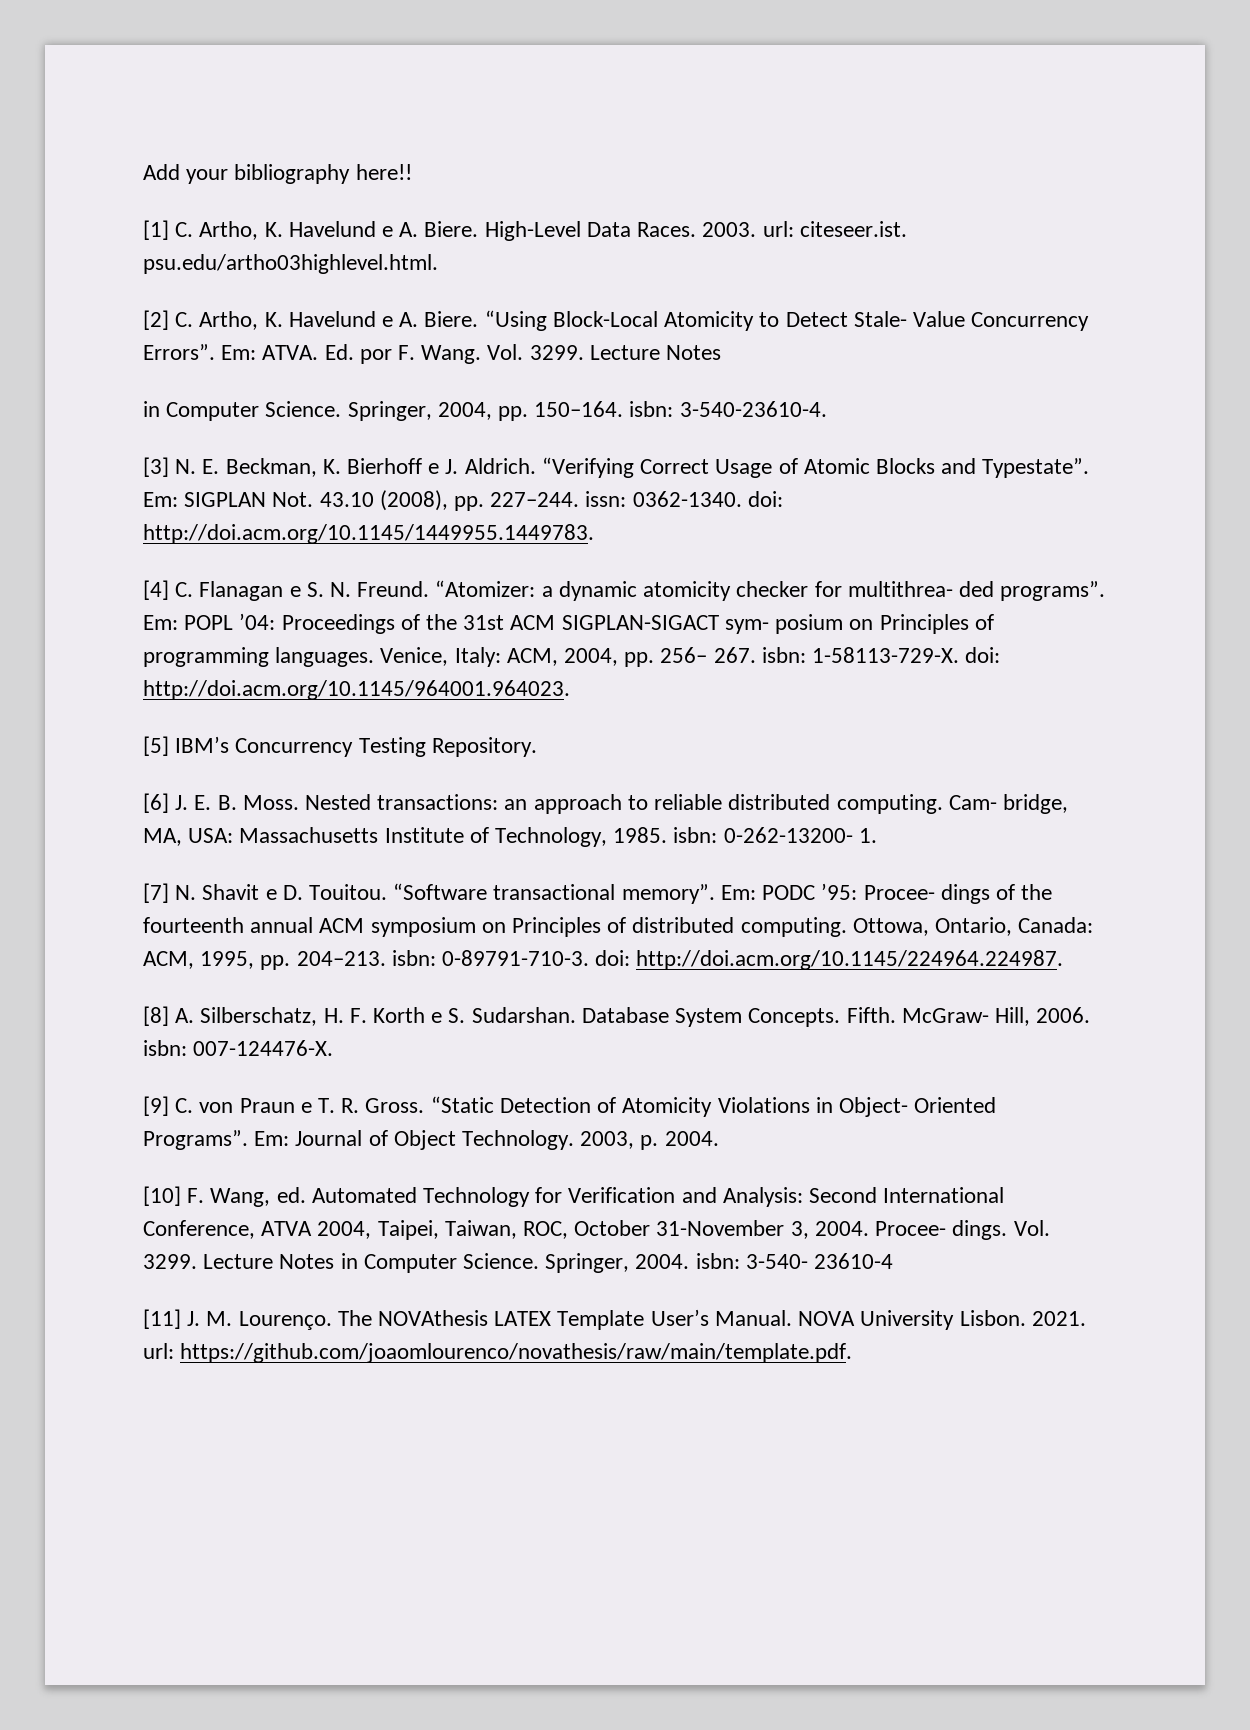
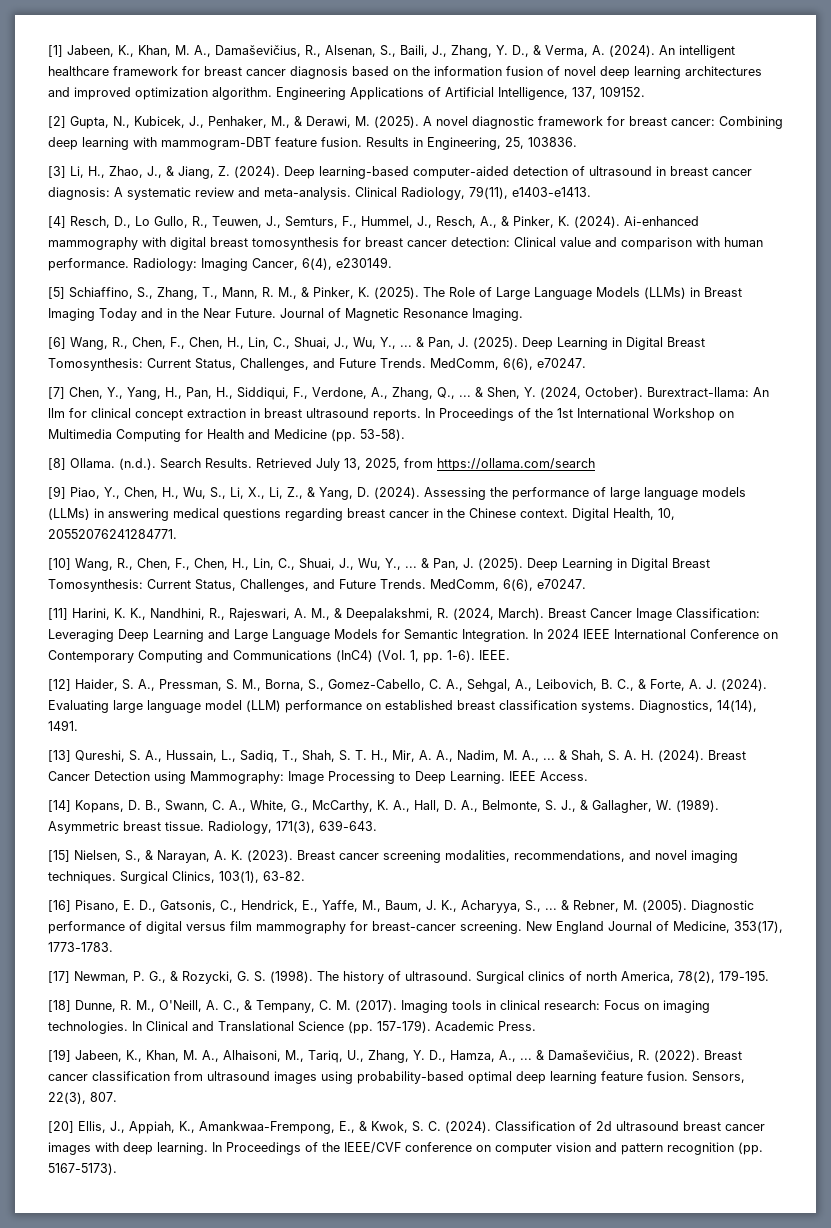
[143,164,412,184] [143,220,907,241] [143,254,438,274] [143,310,1090,331] [143,344,722,364] [143,401,827,421] [143,457,1090,478] [143,490,783,511] [143,524,594,544] [143,580,1106,601] [143,613,994,634] [143,647,1001,667] [143,680,570,700] [143,736,537,757] [143,793,1068,814] [143,827,877,847] [143,883,1053,904] [143,917,1094,937] [143,950,1064,970] [143,1006,1091,1027] [143,1040,334,1056] [143,1096,997,1117] [143,1130,719,1150] [143,1186,1005,1207] [143,1220,1050,1240] [143,1253,894,1273] [143,1309,1086,1330] [143,1343,853,1363] Add your bibliography here!! // [1] C. Artho, K. Havelund e A. Biere. High-Level Data Races. 2003. url: citeseer.ist. psu.edu/artho03highlevel.html. // [2] C. Artho, K. Havelund e A. Biere. “Using Block-Local Atomicity to Detect Stale- Value Concurrency Errors”. Em: ATVA. Ed. por F. Wang. Vol. 3299. Lecture Notes // in Computer Science. Springer, 2004, pp. 150–164. isbn: 3-540-23610-4. // [3] N. E. Beckman, K. Bierhoff e J. Aldrich. “Verifying Correct Usage of Atomic Blocks and Typestate”. Em: SIGPLAN Not. 43.10 (2008), pp. 227–244. issn: 0362-1340. doi: http://doi.acm.org/10.1145/1449955.1449783. // [4] C. Flanagan e S. N. Freund. “Atomizer: a dynamic atomicity checker for multithrea- ded programs”. Em: POPL ’04: Proceedings of the 31st ACM SIGPLAN-SIGACT sym- posium on Principles of programming languages. Venice, Italy: ACM, 2004, pp. 256– 267. isbn: 1-58113-729-X. doi: http://doi.acm.org/10.1145/964001.964023. // [5] IBM’s Concurrency Testing Repository. // [6] J. E. B. Moss. Nested transactions: an approach to reliable distributed computing. Cam- bridge, MA, USA: Massachusetts Institute of Technology, 1985. isbn: 0-262-13200- 1. // [7] N. Shavit e D. Touitou. “Software transactional memory”. Em: PODC ’95: Procee- dings of the fourteenth annual ACM symposium on Principles of distributed computing. Ottowa, Ontario, Canada: ACM, 1995, pp. 204–213. isbn: 0-89791-710-3. doi: http://doi.acm.org/10.1145/224964.224987. // [8] A. Silberschatz, H. F. Korth e S. Sudarshan. Database System Concepts. Fifth. McGraw- Hill, 2006. isbn: 007-124476-X. // [9] C. von Praun e T. R. Gross. “Static Detection of Atomicity Violations in Object- Oriented Programs”. Em: Journal of Object Technology. 2003, p. 2004. // [10] F. Wang, ed. Automated Technology for Verification and Analysis: Second International Conference, ATVA 2004, Taipei, Taiwan, ROC, October 31-November 3, 2004. Procee- dings. Vol. 3299. Lecture Notes in Computer Science. Springer, 2004. isbn: 3-540- 23610-4 // [11] J. M. Lourenço. The NOVAthesis LATEX Template User’s Manual. NOVA University Lisbon. 2021. url: https://github.com/joaomlourenco/novathesis/raw/main/template.pdf. -> [48,45,735,58] [48,66,762,79] [48,86,645,100] [48,116,783,129] [48,137,577,150] [48,166,752,179] [48,186,591,200] [48,216,699,228] [48,237,763,250] [48,257,392,271] [48,287,742,300] [48,308,523,321] [48,337,705,350] [48,358,586,371] [48,387,769,400] [48,408,734,421] [48,429,405,442] [48,458,595,471] [48,486,746,500] [48,508,675,521] [48,529,177,539] [48,558,710,571] [48,579,586,592] [48,608,760,621] [48,629,778,642] [48,650,510,663] [48,679,767,692] [48,700,757,713] [48,720,78,731] [48,750,746,763] [48,771,588,784] [48,799,719,813] [48,820,377,834] [48,850,738,863] [48,871,305,884] [48,900,754,913] [48,921,783,934] [48,942,113,952] [48,970,769,984] [48,1000,710,1013] [48,1020,536,1034] [48,1049,742,1063] [48,1071,745,1084] [48,1092,117,1104] [48,1121,765,1134] [48,1142,763,1155] [48,1163,117,1175] [1] Jabeen, K., Khan, M. A., Damaševičius, R., Alsenan, S., Baili, J., Zhang, Y. D., & Verma, A. (2024). An intelligent healthcare framework for breast cancer diagnosis based on the information fusion of novel deep learning architectures and improved optimization algorithm. Engineering Applications of Artificial Intelligence, 137, 109152. // [2] Gupta, N., Kubicek, J., Penhaker, M., & Derawi, M. (2025). A novel diagnostic framework for breast cancer: Combining deep learning with mammogram-DBT feature fusion. Results in Engineering, 25, 103836. // [3] Li, H., Zhao, J., & Jiang, Z. (2024). Deep learning-based computer-aided detection of ultrasound in breast cancer diagnosis: A systematic review and meta-analysis. Clinical Radiology, 79(11), e1403-e1413. // [4] Resch, D., Lo Gullo, R., Teuwen, J., Semturs, F., Hummel, J., Resch, A., & Pinker, K. (2024). Ai-enhanced mammography with digital breast tomosynthesis for breast cancer detection: Clinical value and comparison with human performance. Radiology: Imaging Cancer, 6(4), e230149. // [5] Schiaffino, S., Zhang, T., Mann, R. M., & Pinker, K. (2025). The Role of Large Language Models (LLMs) in Breast Imaging Today and in the Near Future. Journal of Magnetic Resonance Imaging. // [6] Wang, R., Chen, F., Chen, H., Lin, C., Shuai, J., Wu, Y., ... & Pan, J. (2025). Deep Learning in Digital Breast Tomosynthesis: Current Status, Challenges, and Future Trends. MedComm, 6(6), e70247. // [7] Chen, Y., Yang, H., Pan, H., Siddiqui, F., Verdone, A., Zhang, Q., ... & Shen, Y. (2024, October). Burextract-llama: An llm for clinical concept extraction in breast ultrasound reports. In Proceedings of the 1st International Workshop on Multimedia Computing for Health and Medicine (pp. 53-58). // [8] Ollama. (n.d.). Search Results. Retrieved July 13, 2025, from https://ollama.com/search // [9] Piao, Y., Chen, H., Wu, S., Li, X., Li, Z., & Yang, D. (2024). Assessing the performance of large language models (LLMs) in answering medical questions regarding breast cancer in the Chinese context. Digital Health, 10, 20552076241284771. // [10] Wang, R., Chen, F., Chen, H., Lin, C., Shuai, J., Wu, Y., ... & Pan, J. (2025). Deep Learning in Digital Breast Tomosynthesis: Current Status, Challenges, and Future Trends. MedComm, 6(6), e70247. // [11] Harini, K. K., Nandhini, R., Rajeswari, A. M., & Deepalakshmi, R. (2024, March). Breast Cancer Image Classification: Leveraging Deep Learning and Large Language Models for Semantic Integration. In 2024 IEEE International Conference on Contemporary Computing and Communications (InC4) (Vol. 1, pp. 1-6). IEEE. // [12] Haider, S. A., Pressman, S. M., Borna, S., Gomez-Cabello, C. A., Sehgal, A., Leibovich, B. C., & Forte, A. J. (2024). Evaluating large language model (LLM) performance on established breast classification systems. Diagnostics, 14(14), 1491. // [13] Qureshi, S. A., Hussain, L., Sadiq, T., Shah, S. T. H., Mir, A. A., Nadim, M. A., ... & Shah, S. A. H. (2024). Breast Cancer Detection using Mammography: Image Processing to Deep Learning. IEEE Access. // [14] Kopans, D. B., Swann, C. A., White, G., McCarthy, K. A., Hall, D. A., Belmonte, S. J., & Gallagher, W. (1989). Asymmetric breast tissue. Radiology, 171(3), 639-643. // [15] Nielsen, S., & Narayan, A. K. (2023). Breast cancer screening modalities, recommendations, and novel imaging techniques. Surgical Clinics, 103(1), 63-82. // [16] Pisano, E. D., Gatsonis, C., Hendrick, E., Yaffe, M., Baum, J. K., Acharyya, S., ... & Rebner, M. (2005). Diagnostic performance of digital versus film mammography for breast-cancer screening. New England Journal of Medicine, 353(17), 1773-1783. // [17] Newman, P. G., & Rozycki, G. S. (1998). The history of ultrasound. Surgical clinics of north America, 78(2), 179-195. // [18] Dunne, R. M., O'Neill, A. C., & Tempany, C. M. (2017). Imaging tools in clinical research: Focus on imaging technologies. In Clinical and Translational Science (pp. 157-179). Academic Press. // [19] Jabeen, K., Khan, M. A., Alhaisoni, M., Tariq, U., Zhang, Y. D., Hamza, A., ... & Damaševičius, R. (2022). Breast cancer classification from ultrasound images using probability-based optimal deep learning feature fusion. Sensors, 22(3), 807. // [20] Ellis, J., Appiah, K., Amankwaa-Frempong, E., & Kwok, S. C. (2024). Classification of 2d ultrasound breast cancer images with deep learning. In Proceedings of the IEEE/CVF conference on computer vision and pattern recognition (pp. 5167-5173).

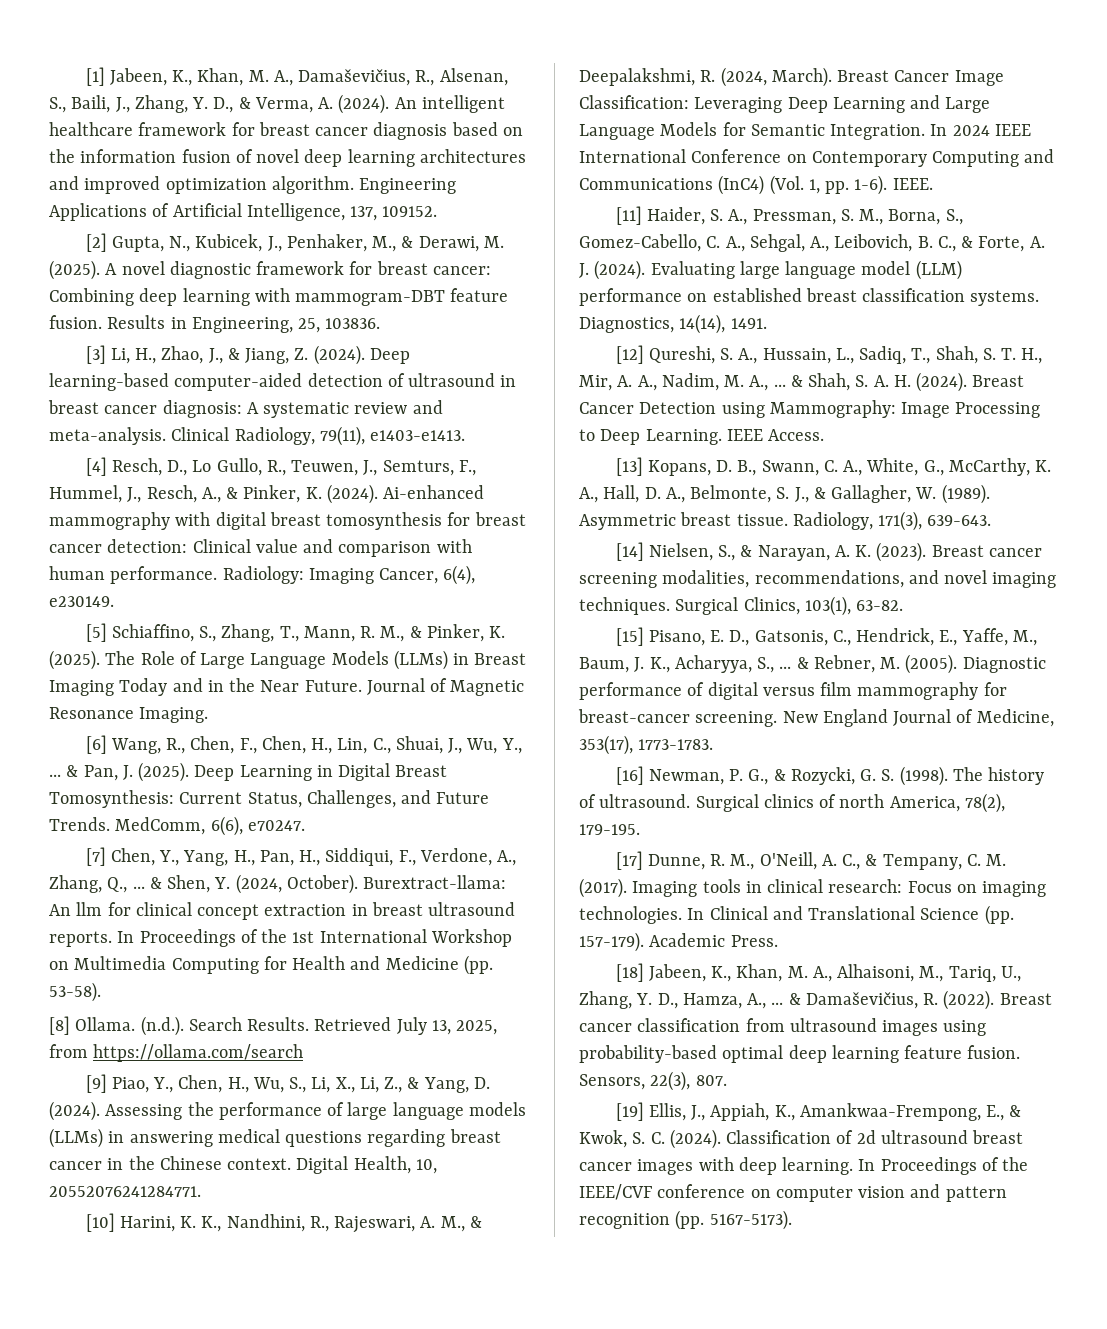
[75,558,710,571] [48,579,586,592] [48,608,68,620] Wang, R., Chen, F., Chen, H., Lin, C., Shuai, J., Wu, Y., ... & Pan, J. (2025). Deep Learning in Digital Breast Tomosynthesis: Current Status, Challenges, and Future Trends. MedComm, 6(6), e70247. // [11] -> (115, 1222) none
[48,679,71,691] [12] -> [615,206,642,225] [11]
[48,750,71,762] [13] -> [615,345,644,364] [12]
[48,800,71,812] [14] -> [615,457,643,476] [13]
[48,850,70,862] [15] -> [615,542,644,561] [14]
[48,900,71,912] [16] -> [615,627,644,646] [15]
[48,971,70,983] [17] -> [615,766,644,785] [16]
[48,1000,71,1012] [18] -> [615,851,643,870] [17]
[48,1049,71,1062] [19] -> [615,963,644,982] [18]
[48,1121,74,1133] [20] -> [615,1102,644,1121] [19]

